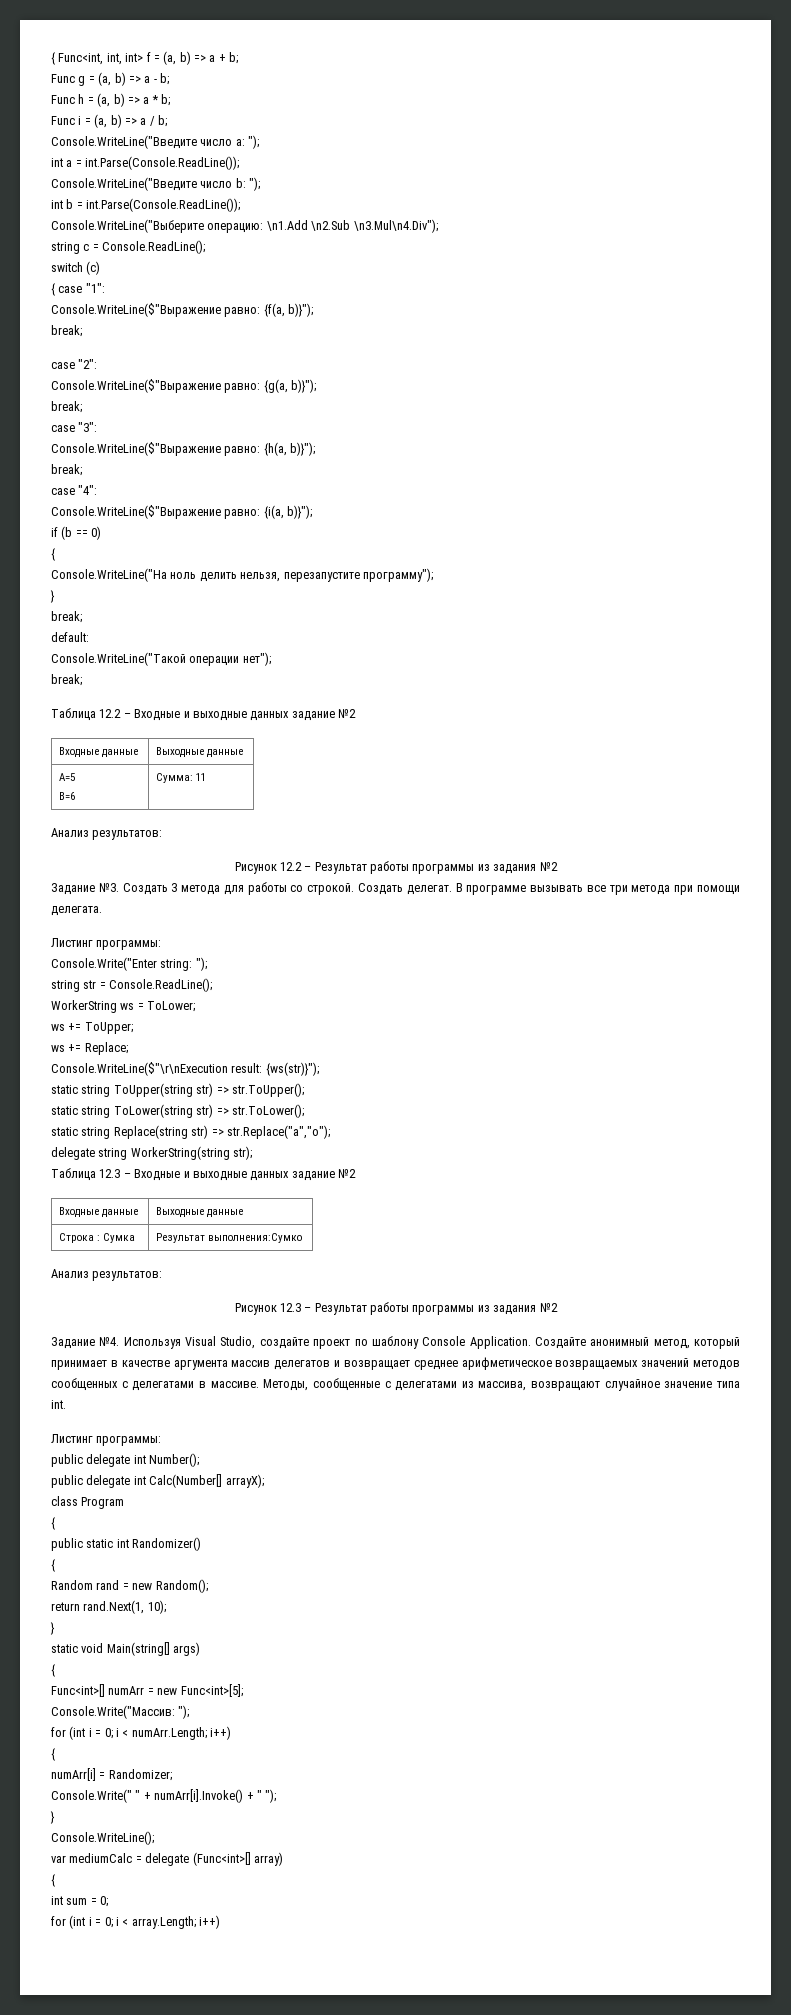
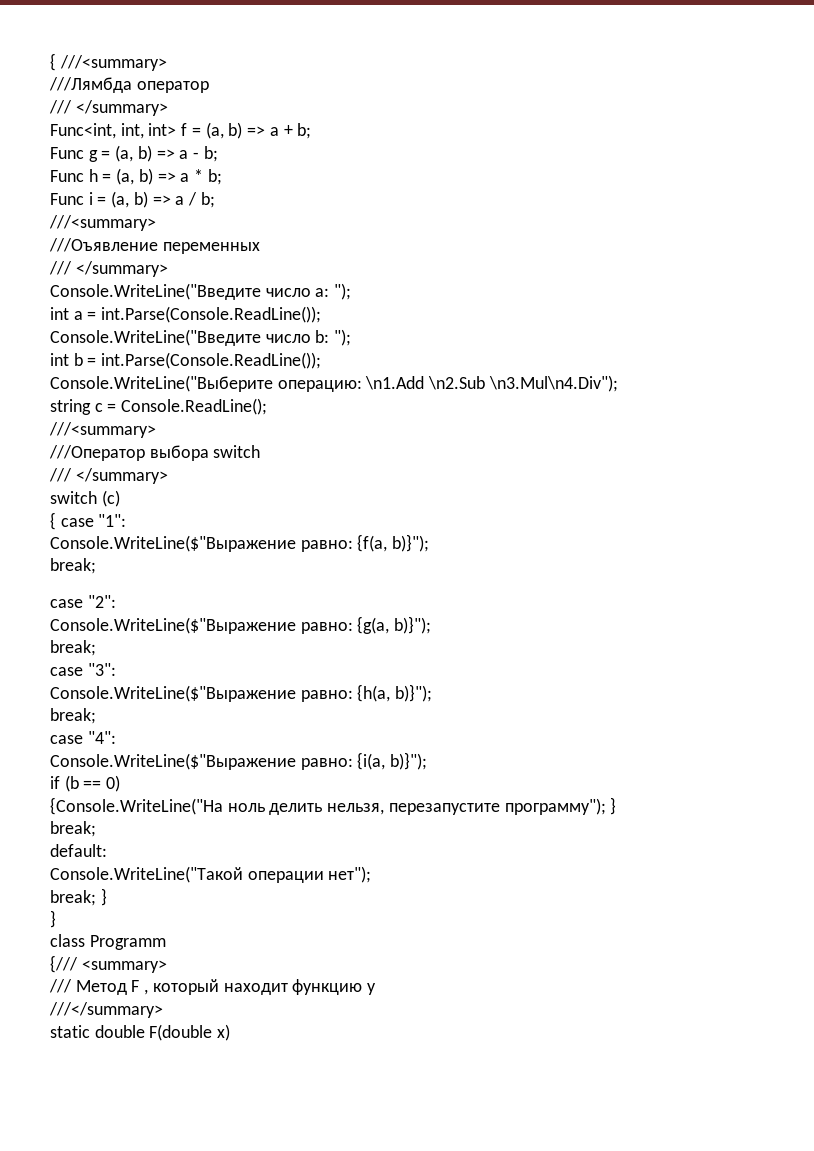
[51,52,55,65] { -> [50,53,167,71] [49,77,209,93] [49,100,168,116] { ///<summary> // ///Лямбда оператор // /// </summary> //
(167, 121) none -> [49,215,156,231] [49,238,260,254] [49,261,168,277] // ///<summary> // ///Оъявление переменных // /// </summary>
(206, 247) none -> [49,422,156,438] [49,445,261,461] [49,468,168,484] // ///<summary> // ///Оператор выбора switch // /// </summary>
[51,548,55,561] [51,568,167,582] { // Console.WriteLine("На -> [50,797,223,815] {Console.WriteLine("На
(433, 575) // -> (606, 806) none
[51,708,356,721] [59,747,139,758] [156,747,244,758] [59,773,76,781] [59,792,76,800] [156,773,207,783] [51,828,163,840] [234,861,558,874] [51,882,741,895] [51,906,102,916] [51,938,162,950] [51,957,207,971] [51,978,213,992] [51,1000,196,1013] [51,1022,133,1034] [51,1042,128,1055] [51,1062,319,1076] [51,1083,304,1097] [51,1104,304,1118] [51,1125,330,1139] [51,1146,253,1160] [51,1168,356,1181] [59,1207,139,1218] [156,1207,244,1218] [59,1233,136,1243] [156,1233,303,1243] [51,1269,163,1281] [234,1302,558,1315] [51,1336,740,1349] [51,1357,740,1370] [51,1378,740,1391] [51,1400,66,1409] [51,1434,162,1446] [51,1453,200,1467] [51,1474,264,1488] [51,1496,125,1509] [51,1517,55,1530] [51,1537,202,1551] [51,1559,55,1572] [51,1579,208,1593] [51,1600,166,1614] [50,1622,55,1635] [51,1642,201,1656] [51,1664,55,1677] [51,1684,243,1697] [51,1705,190,1719] [51,1726,231,1740] [51,1748,55,1761] [51,1768,172,1781] [51,1789,277,1803] [50,1811,55,1824] [51,1831,154,1845] [51,1852,283,1866] [51,1874,55,1887] [51,1896,109,1907] [51,1915,220,1929] // Таблица 12.2 – Входные и выходные данных задание №2 // Входные данные | Выходные данные // A=5 // B=6 | Сумма: 11 // Анализ результатов: // Рисунок 12.2 – Результат работы программы из задания №2 // Задание №3. Создать 3 метода для работы со строкой. Создать делегат. В программе вызывать все три метода при помощи делегата. // Листинг программы: // Console.Write("Enter string: "); // string str = Console.ReadLine(); // WorkerString ws = ToLower; // ws += ToUpper; // ws += Replace; // Console.WriteLine($"\r\nExecution result: {ws(str)}"); // static string ToUpper(string str) => str.ToUpper(); // static string ToLower(string str) => str.ToLower(); // static string Replace(string str) => str.Replace("а","о"); // delegate string WorkerString(string str); // Таблица 12.3 – Входные и выходные данных задание №2 // Входные данные | Выходные данные // Строка : Сумка | Результат выполнения:Сумко // Анализ результатов: // Рисунок 12.3 – Результат работы программы из задания №2 // Задание №4. Используя Visual Studio, создайте проект по шаблону Console Application. Создайте анонимный метод, который принимает в качестве аргумента массив делегатов и возвращает среднее арифметическое возвращаемых значений методов сообщенных с делегатами в массиве. Методы, сообщенные с делегатами из массива, возвращают случайное значение типа int. // Листинг программы: // public delegate int Number(); // public delegate int Calc(Number[] arrayX); // class Program // { // public static int Randomizer() // { // Random rand = new Random(); // return rand.Next(1, 10); // } // static void Main(string[] args) // { // Func<int>[] numArr = new Func<int>[5]; // Console.Write("Массив: "); // for (int i = 0; i < numArr.Length; i++) // { // numArr[i] = Randomizer; // Console.Write(" " + numArr[i].Invoke() + " "); // } // Console.WriteLine(); // var mediumCalc = delegate (Func<int>[] array) // { // int sum = 0; // for (int i = 0; i < array.Length; i++) -> [100,888,107,906] [50,910,56,928] [50,934,166,950] [50,955,167,973] [49,979,377,995] [49,1002,163,1018] [50,1024,231,1041] } // } // class Programm // {/// <summary> // /// Метод F , который находит функцию y // ///</summary> // static double F(double x)

